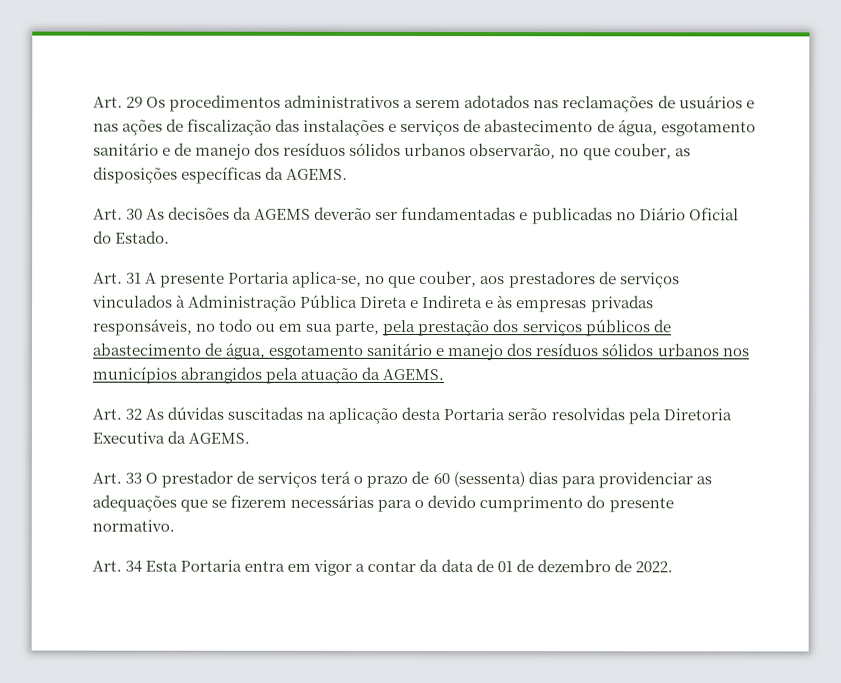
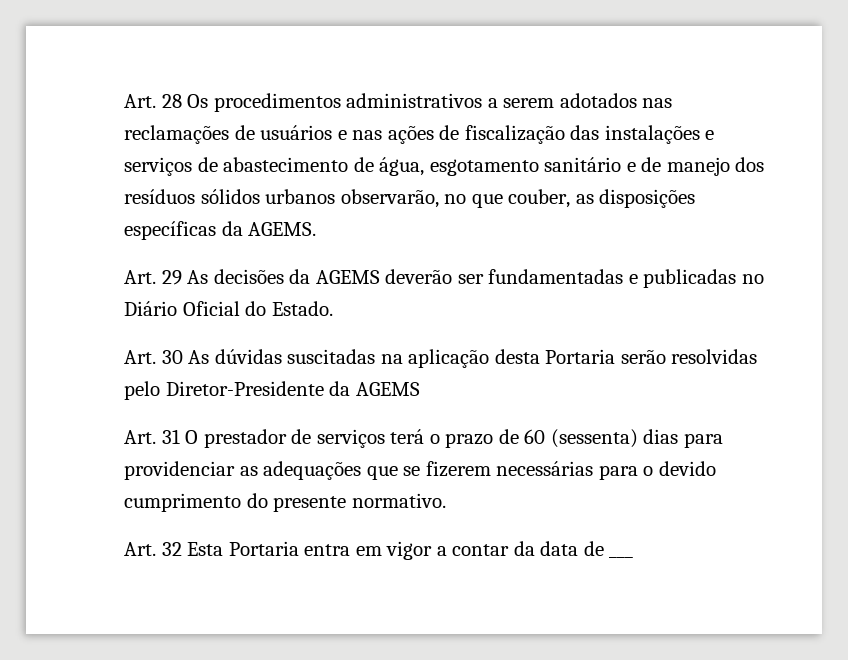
[93,96,144,108] Art. 29 -> [124,94,182,108] Art. 28
[126,208,144,220] 30 -> [161,270,182,285] 29
[126,270,680,289] [92,294,654,313] [93,318,672,337] [92,342,749,361] [92,366,445,384] [92,408,143,420] 31 A presente Portaria aplica-se, no que couber, aos prestadores de serviços vinculados à Administração Pública Direta e Indireta e às empresas privadas responsáveis, no todo ou em sua parte, pela prestação dos serviços públicos de abastecimento de água, esgotamento sanitário e manejo dos resíduos sólidos urbanos nos municípios abrangidos pela atuação da AGEMS. // Art. 32 -> [161,350,183,364] 30
[627,408,732,425] [92,430,251,444] [92,472,143,484] pela Diretoria Executiva da AGEMS. // Art. 33 -> [124,381,420,400] [124,429,180,444] pelo Diretor-Presidente da AGEMS // Art. 31
[125,560,143,573] 34 -> [161,542,182,556] 32
[496,559,673,573] 01 de dezembro de 2022. -> [609,556,634,558] ___

